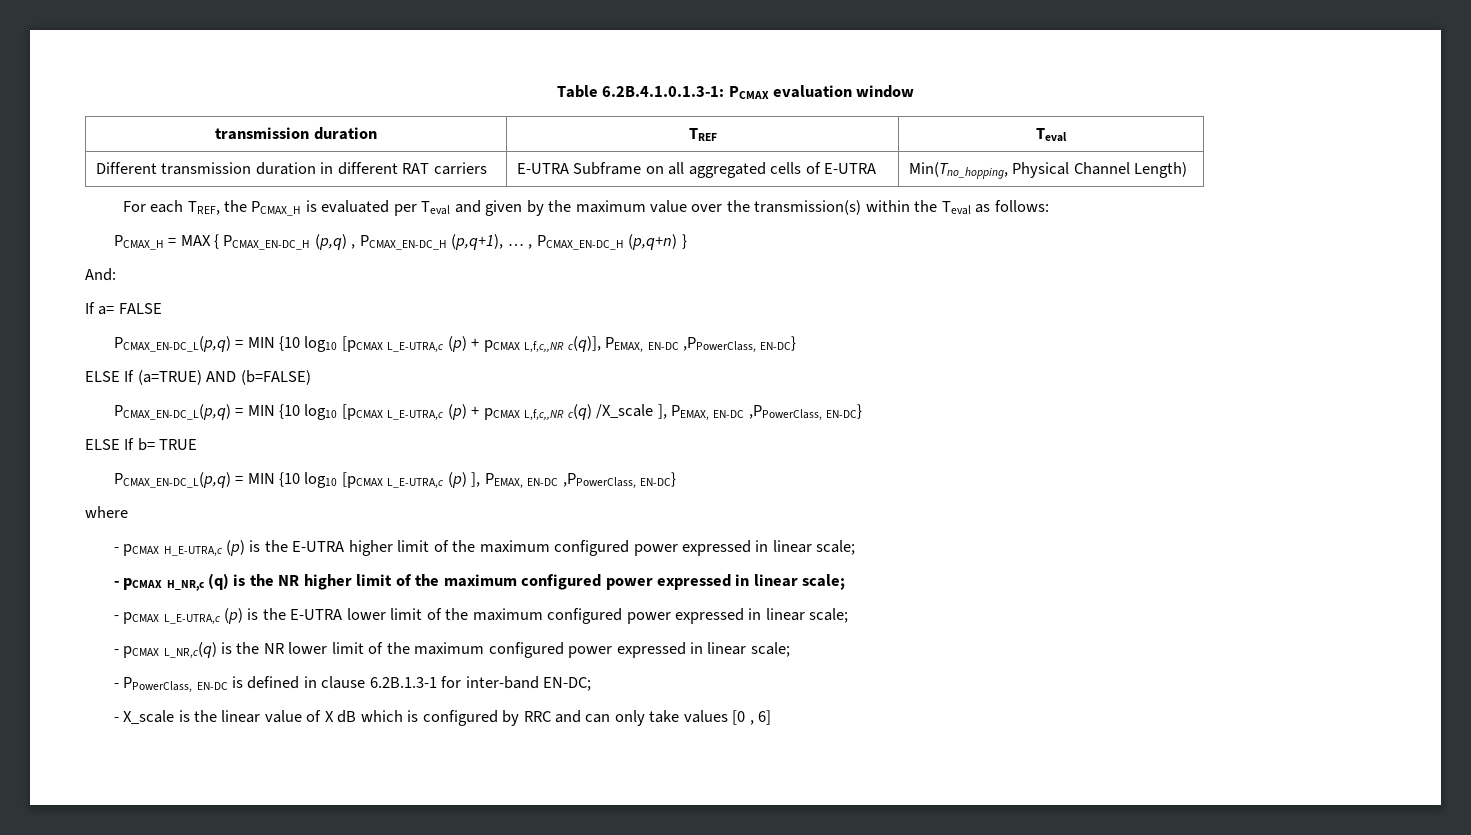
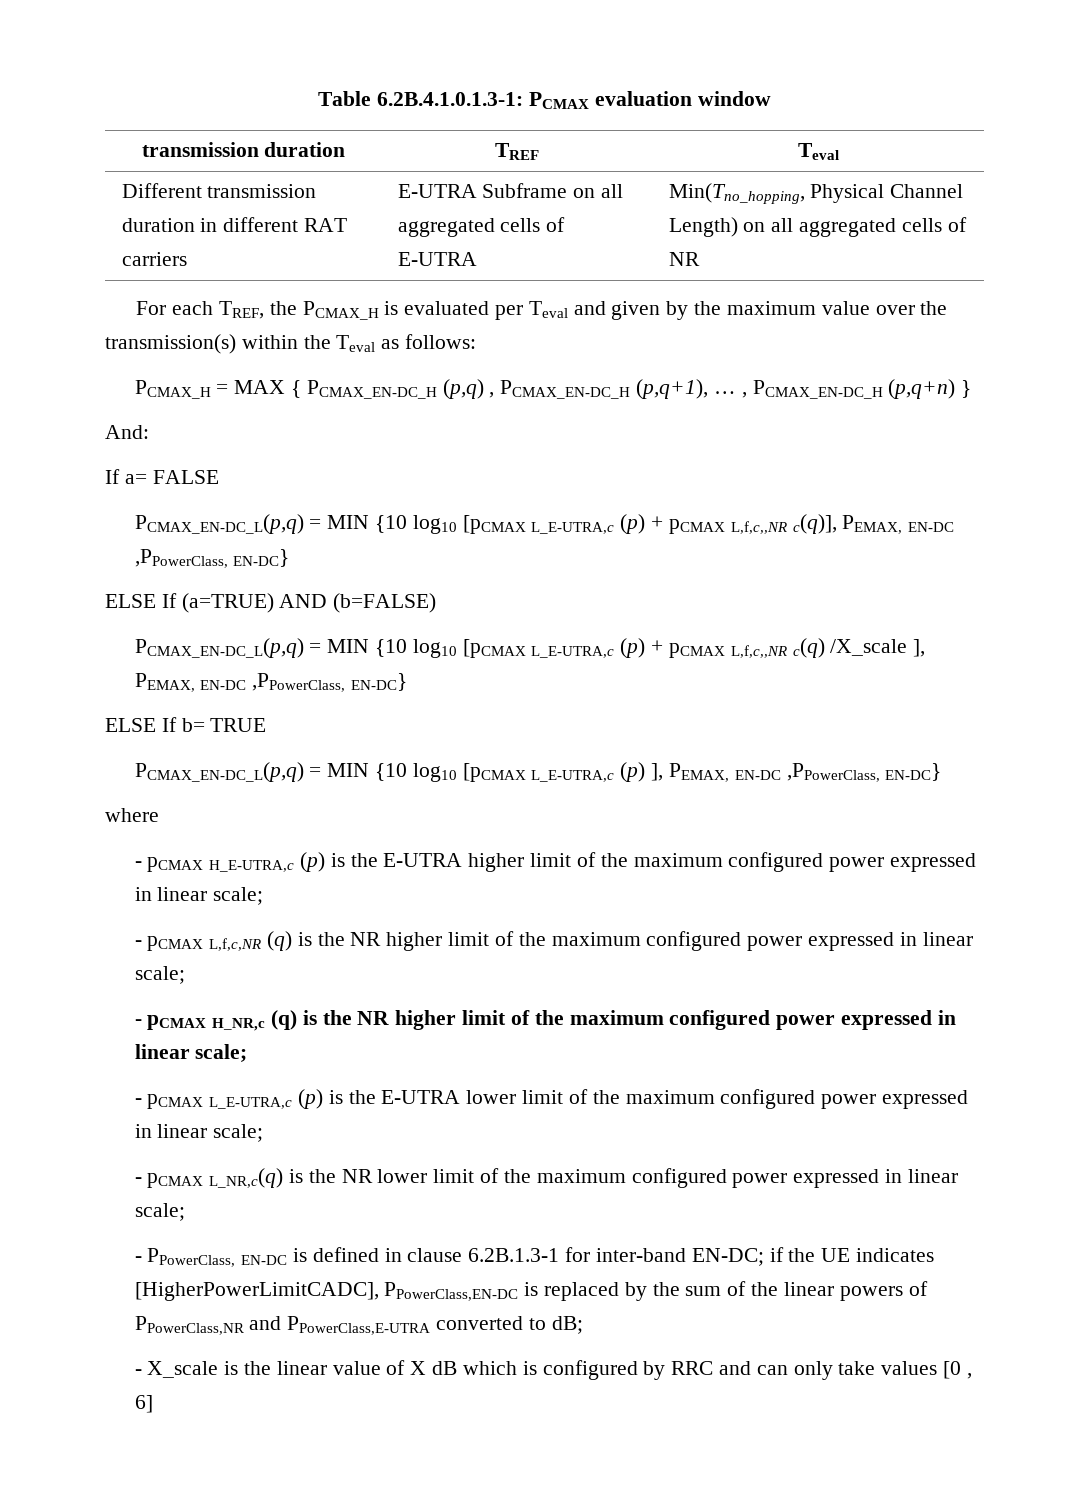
(1188, 170) none -> [743,217,967,237] [668,252,700,266] on all aggregated cells of NR
(856, 547) none -> [134,931,973,951] [134,966,185,984] // - pCMAX L,f,c,NR (q) is the NR higher limit of the maximum configured power expressed in linear scale;
(592, 684) none -> [769,1247,934,1262] [134,1281,928,1301] [134,1316,583,1335] if the UE indicates [HigherPowerLimitCADC], PPowerClass,EN-DC is replaced by the sum of the linear powers of PPowerClass,NR and PPowerClass,E-UTRA converted to dB;

